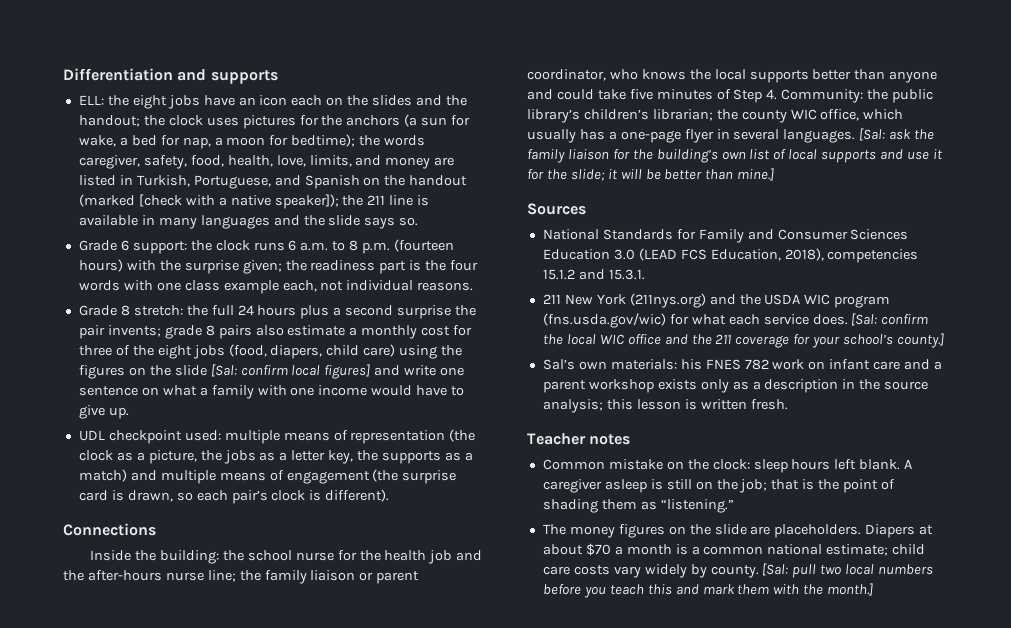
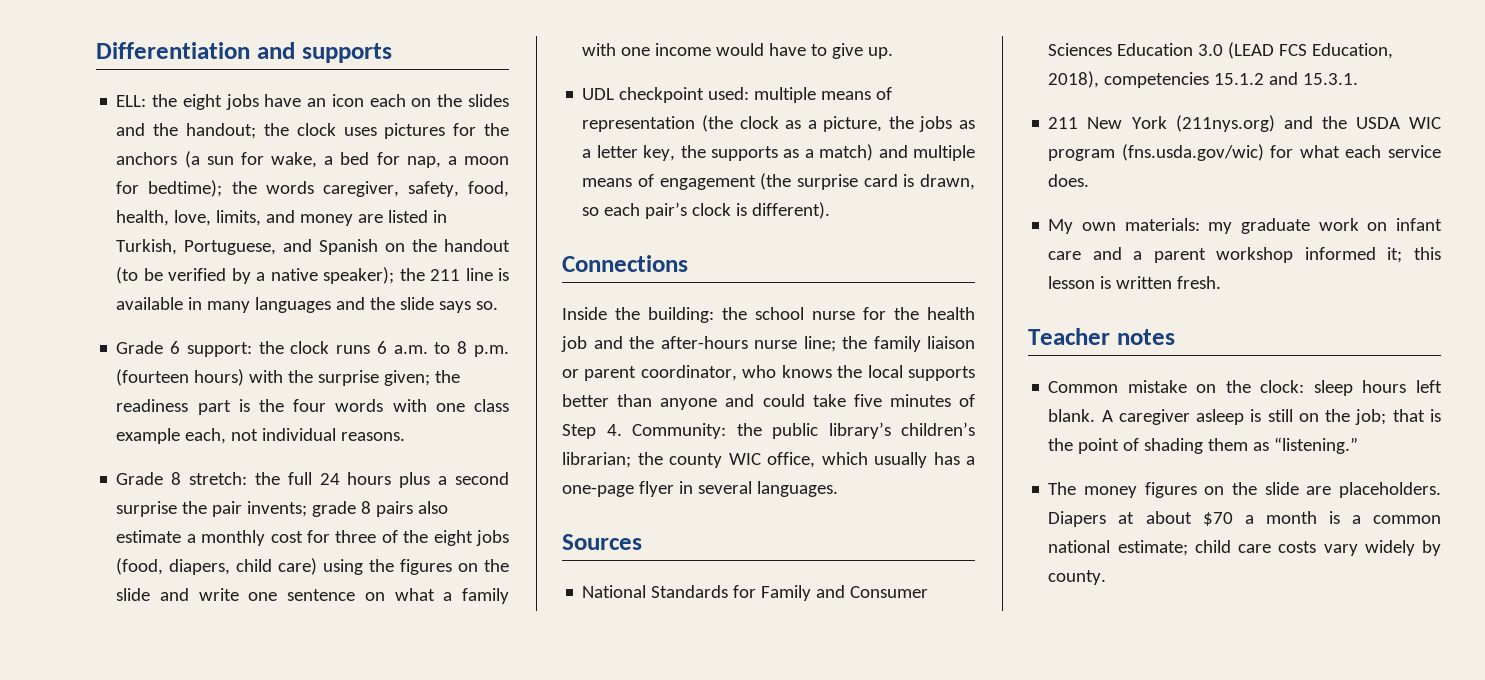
[78,194,215,207] (marked [check with -> [116,267,251,284] (to be verified by
[274,194,339,209] speaker]); -> [323,267,395,284] speaker);
[210,364,371,379] [Sal: confirm local figures] -> (151, 594) none
[859,128,935,141] [527,149,943,163] [527,168,775,181] [Sal: ask the family liaison for the building’s own list of local supports and use it for the slide; it will be better than mine.] -> (838, 489) none
[851,313,929,326] [542,333,945,348] [542,359,769,370] [Sal: confirm the local WIC office and the 211 coverage for your school’s county.] // Sal’s own materials: his FNES 782 -> [1048,218,1311,234] // My own materials: my graduate
[657,379,929,393] [542,399,603,413] exists only as a description in the source analysis; -> [1304,247,1403,263] informed it;
[762,563,934,578] [542,583,874,598] [Sal: pull two local numbers before you teach this and mark them with the month.] -> (1107, 577) none

